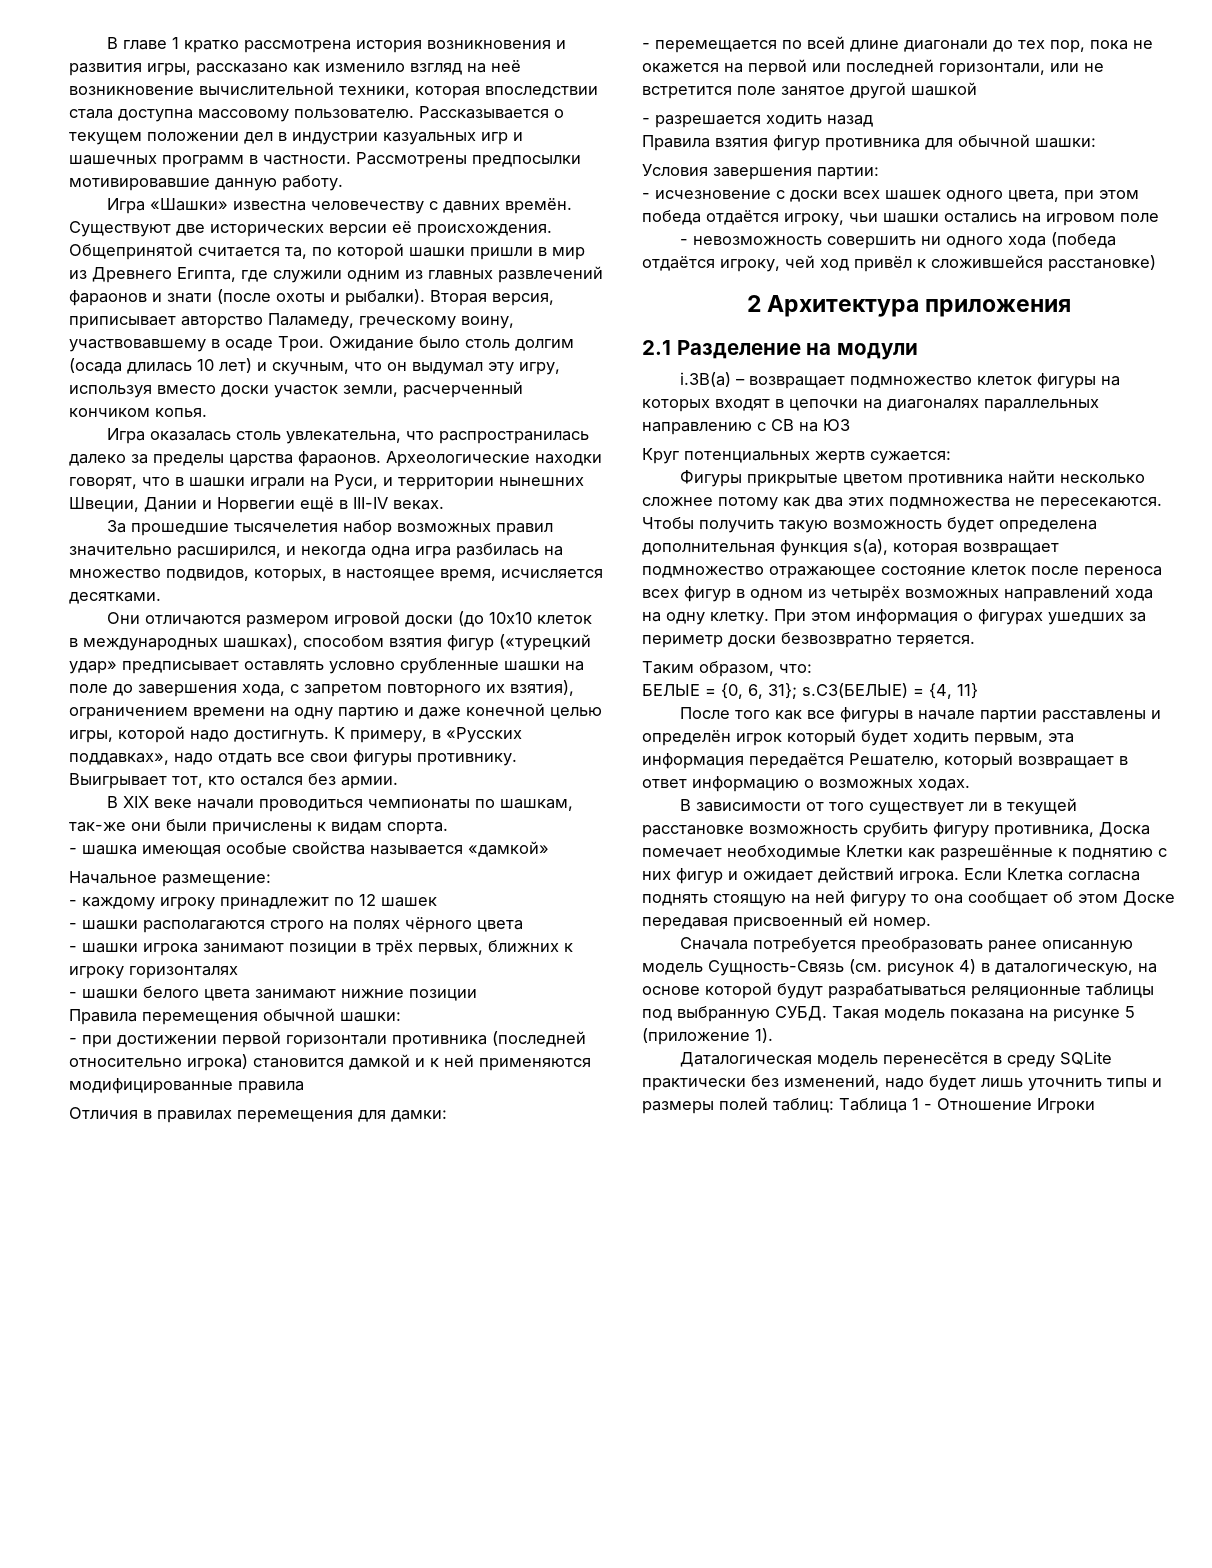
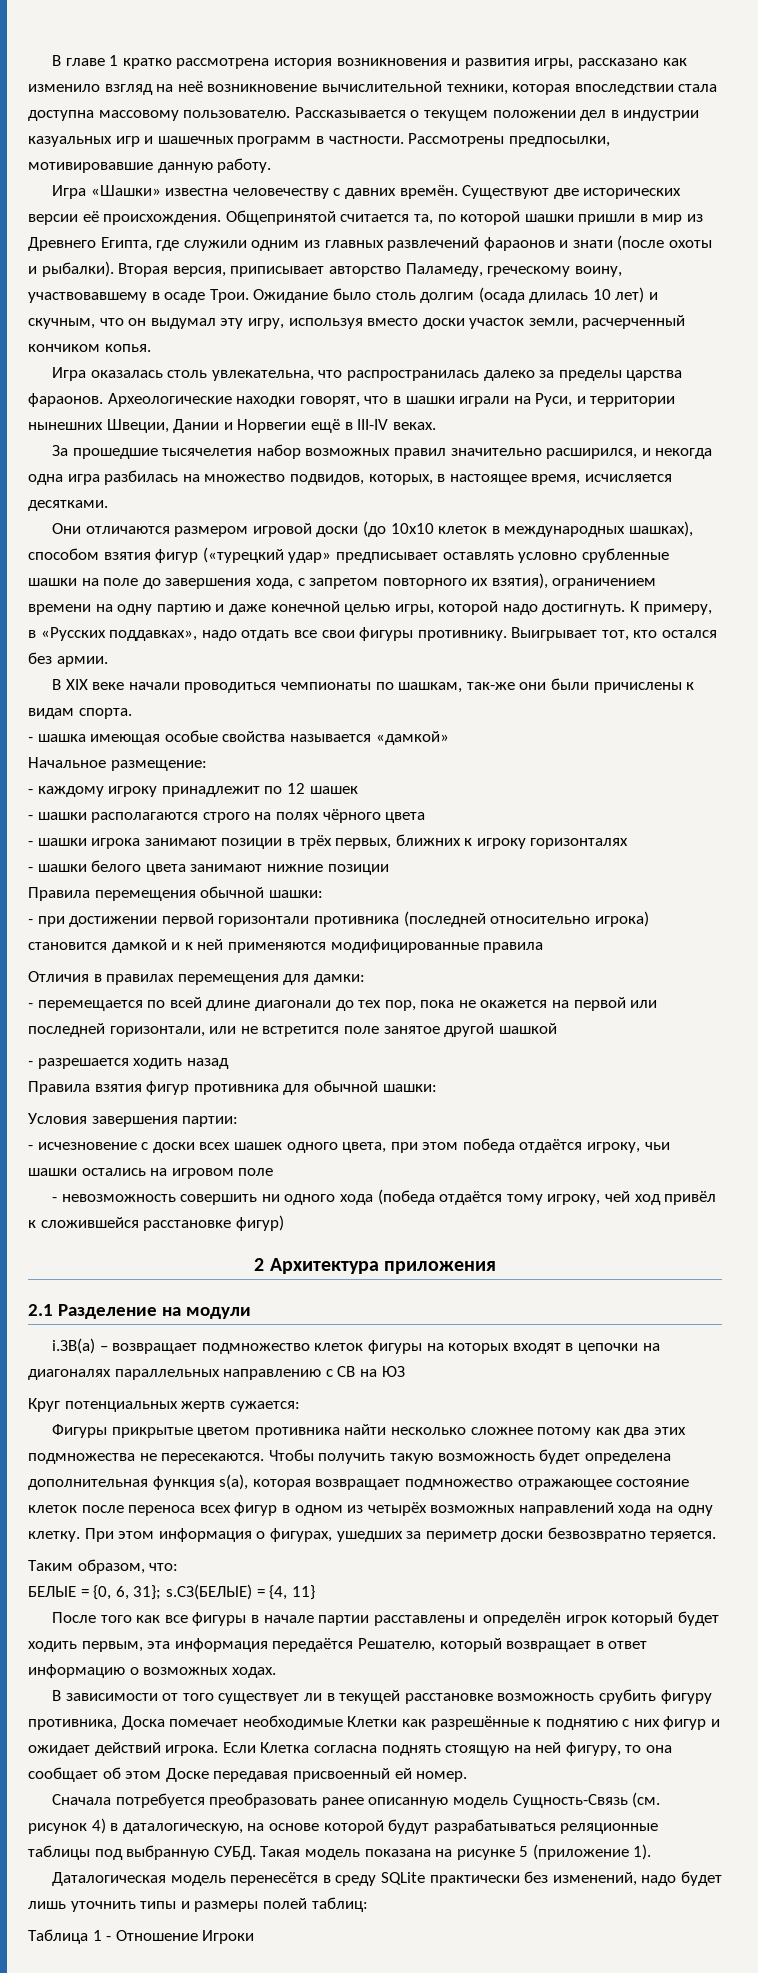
[472,155,581,168] предпосылки -> [508,136,610,147] предпосылки,
(715, 263) none -> [506,1194,543,1205] тому
[1048,255,1156,272] расстановке) -> [143,1215,284,1231] расстановке фигур)
[978,609,1043,625] фигурах -> [269,1528,332,1542] фигурах,
[850,891,906,907] фигуру -> [565,1742,621,1756] фигуру,
(834, 1105) none -> (368, 1904) //

